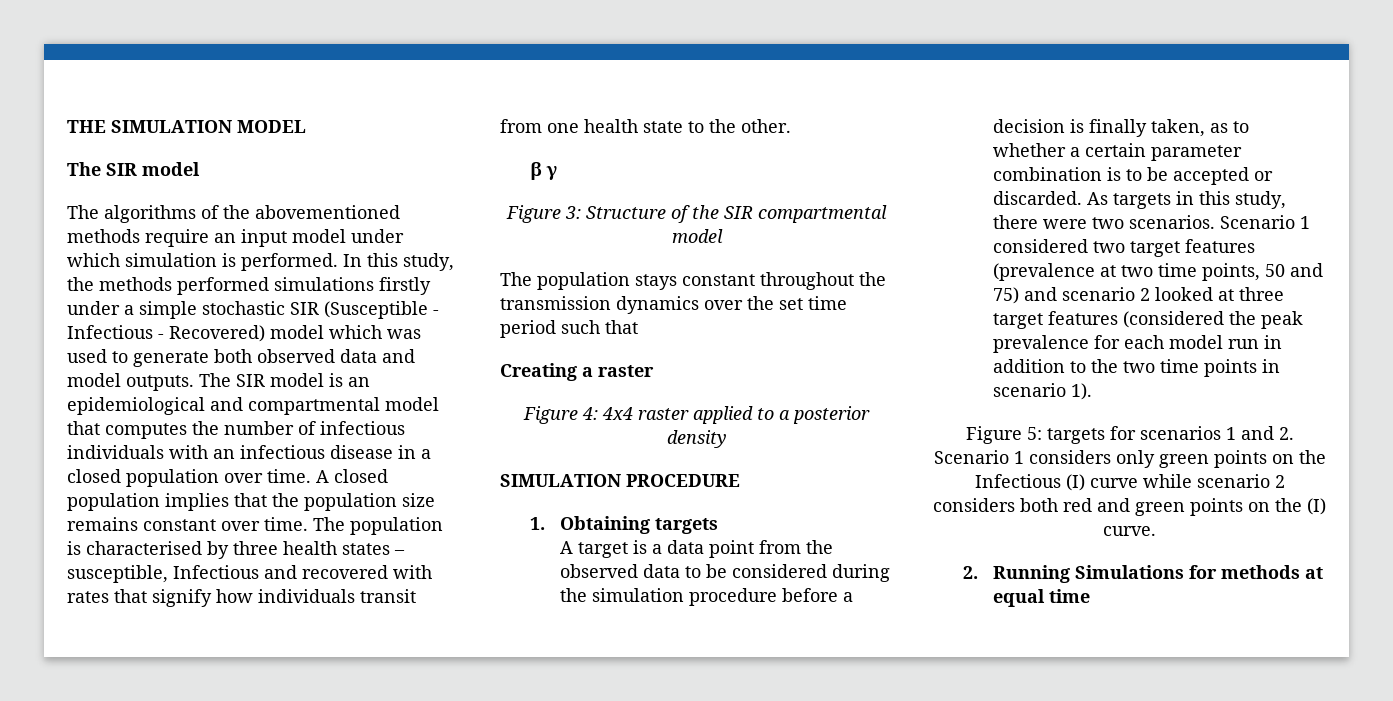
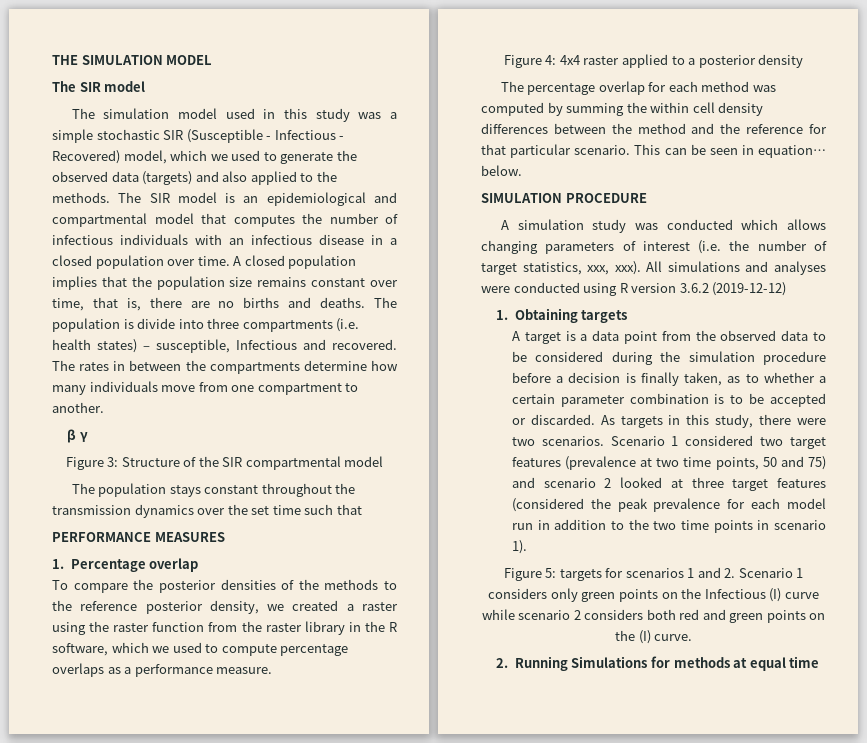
[104,205,400,223] [67,229,404,247] [67,253,454,271] [67,277,431,295] [67,301,120,315] algorithms of the abovementioned methods require an input model under which simulation is performed. In this study, the methods performed simulations firstly under -> [103,108,382,122] simulation model used in this study was
[270,325,421,339] model which was -> [123,150,228,164] model, which we
[214,349,415,363] [67,373,194,391] both observed data and model outputs. -> [336,150,357,161] [52,171,337,185] [52,192,110,203] the observed data (targets) and also applied to the methods.
[264,517,443,535] [67,541,405,559] [67,565,432,583] [67,589,416,607] [500,119,791,133] time. The population is characterised by three health states – susceptible, Infectious and recovered with rates that signify how individuals transit from one health state to the other. -> [52,297,397,311] [52,318,360,332] [52,339,397,353] [52,360,399,374] [52,381,359,395] [52,402,104,413] time, that is, there are no births and deaths. The population is divide into three compartments (i.e. health states) – susceptible, Infectious and recovered. The rates in between the compartments determine how many individuals move from one compartment to another.
[500,320,556,338] period -> (301, 510) none
[500,363,654,381] Creating a raster -> [52,532,225,542] [52,558,199,572] [52,579,397,593] [52,600,398,614] [52,621,397,635] [52,642,349,656] [52,663,273,677] PERFORMANCE MEASURES // 1. Percentage overlap // To compare the posterior densities of the methods to the reference posterior density, we created a raster using the raster function from the raster library in the R software, which we used to compute percentage overlaps as a performance measure.
[500,474,740,487] SIMULATION PROCEDURE -> [500,81,776,95] [481,102,764,116] [481,123,827,134] [481,144,826,158] [481,165,522,176] [481,193,647,203] [500,219,826,233] [481,240,827,254] [481,261,826,275] [481,282,787,296] The percentage overlap for each method was computed by summing the within cell density differences between the method and the reference for that particular scenario. This can be seen in equation… below. // SIMULATION PROCEDURE // A simulation study was conducted which allows changing parameters of interest (i.e. the number of target statistics, xxx, xxx). All simulations and analyses were conducted using R version 3.6.2 (2019-12-12)

